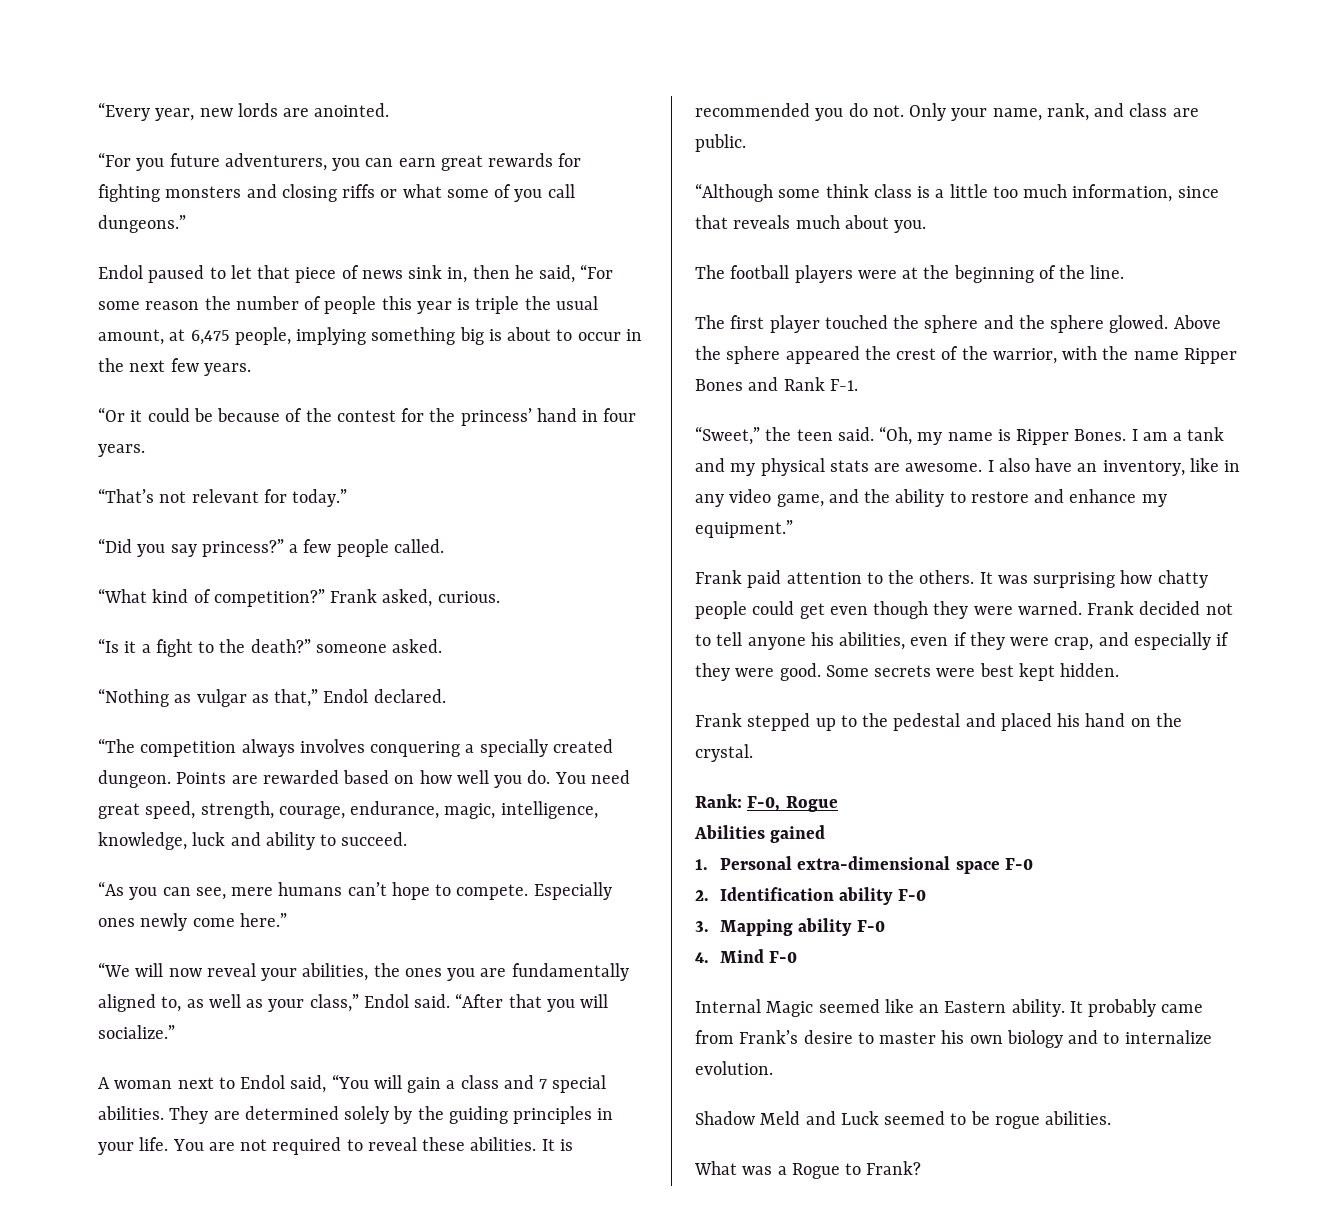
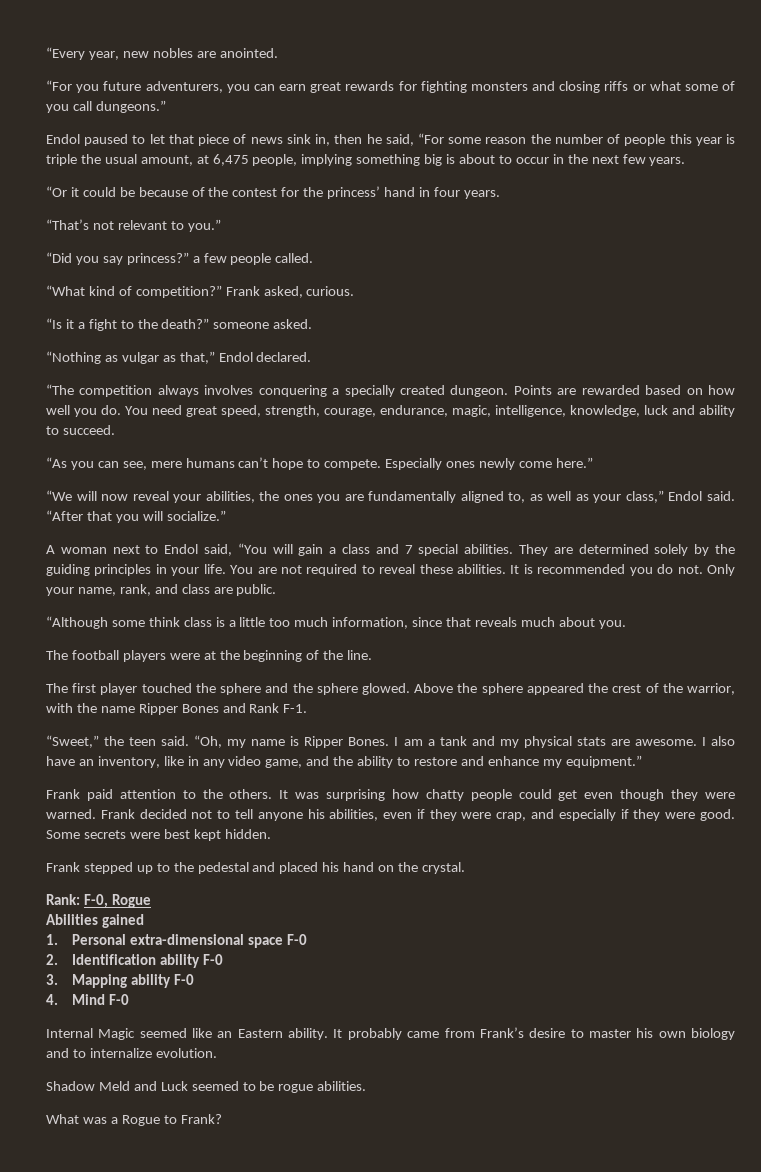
[237,103,278,117] lords -> [152,48,193,58] nobles
[263,489,348,507] for today.” -> [170,219,221,232] to you.”

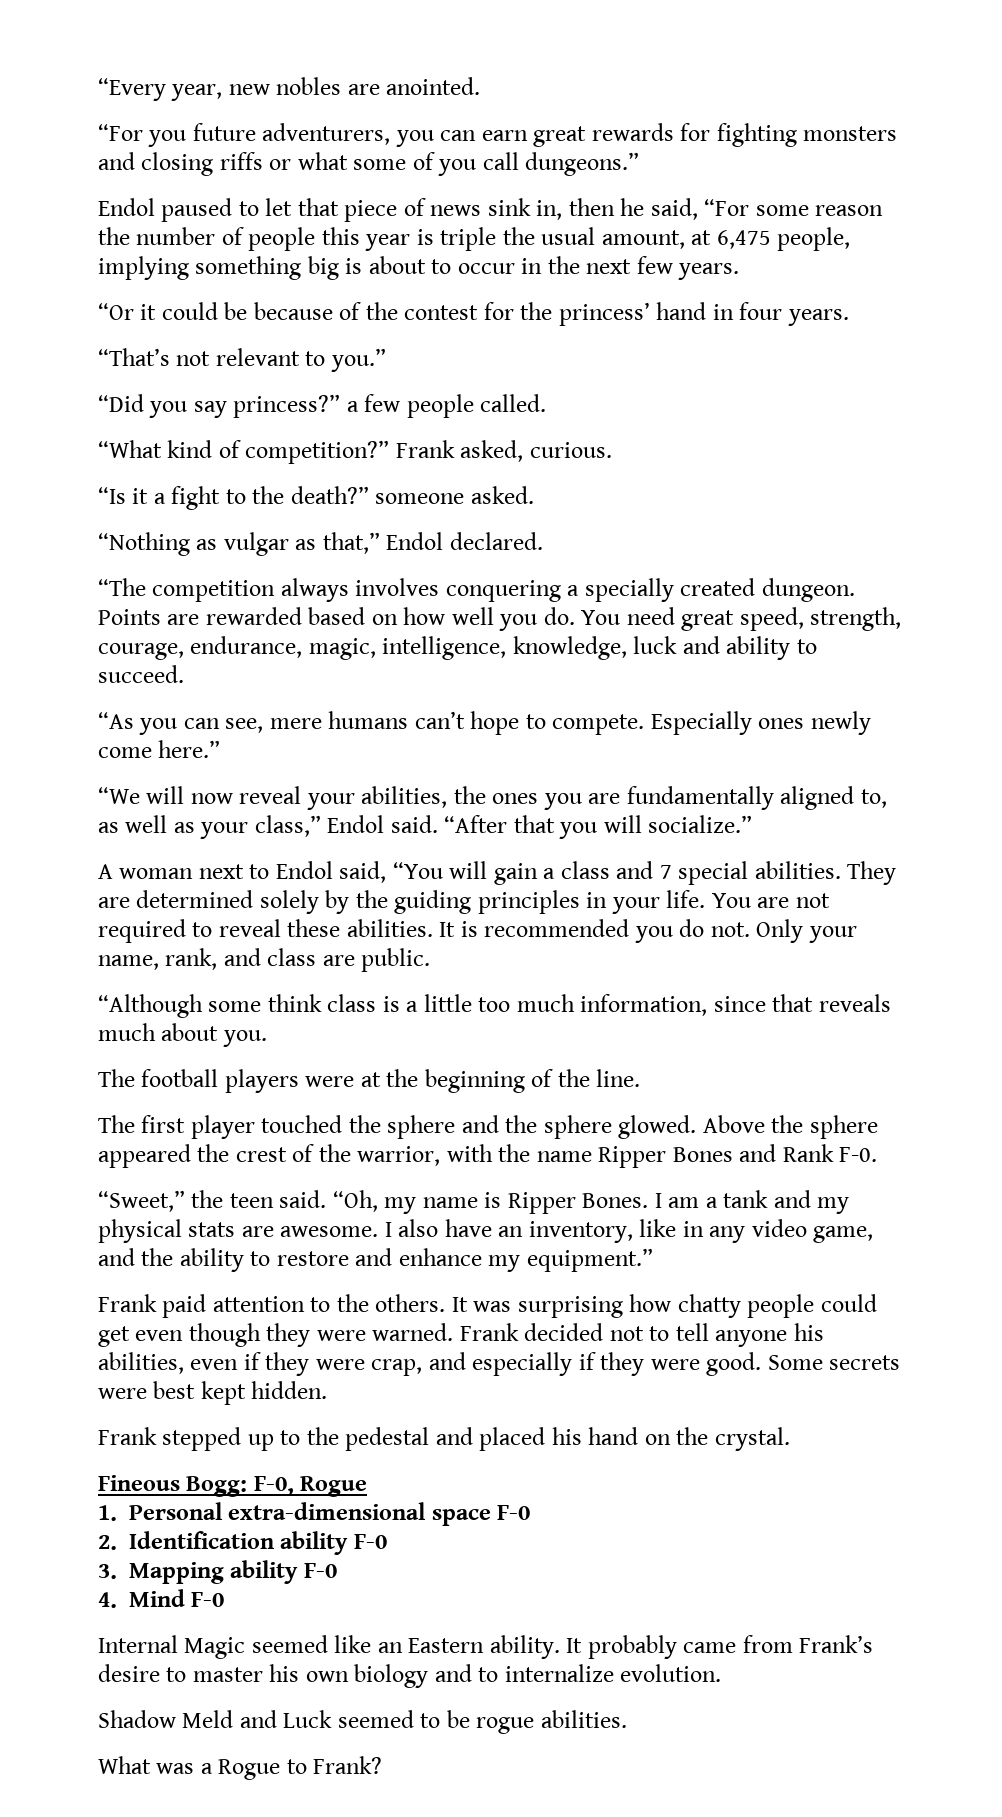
[283,704,308,713] F-1. -> [839,1147,878,1162] F-0.
[46,894,80,905] Rank: -> [98,1475,248,1497] Fineous Bogg:
[46,914,144,928] // Abilities gained -> (368, 1486) none

